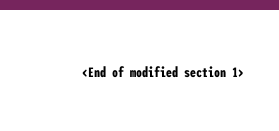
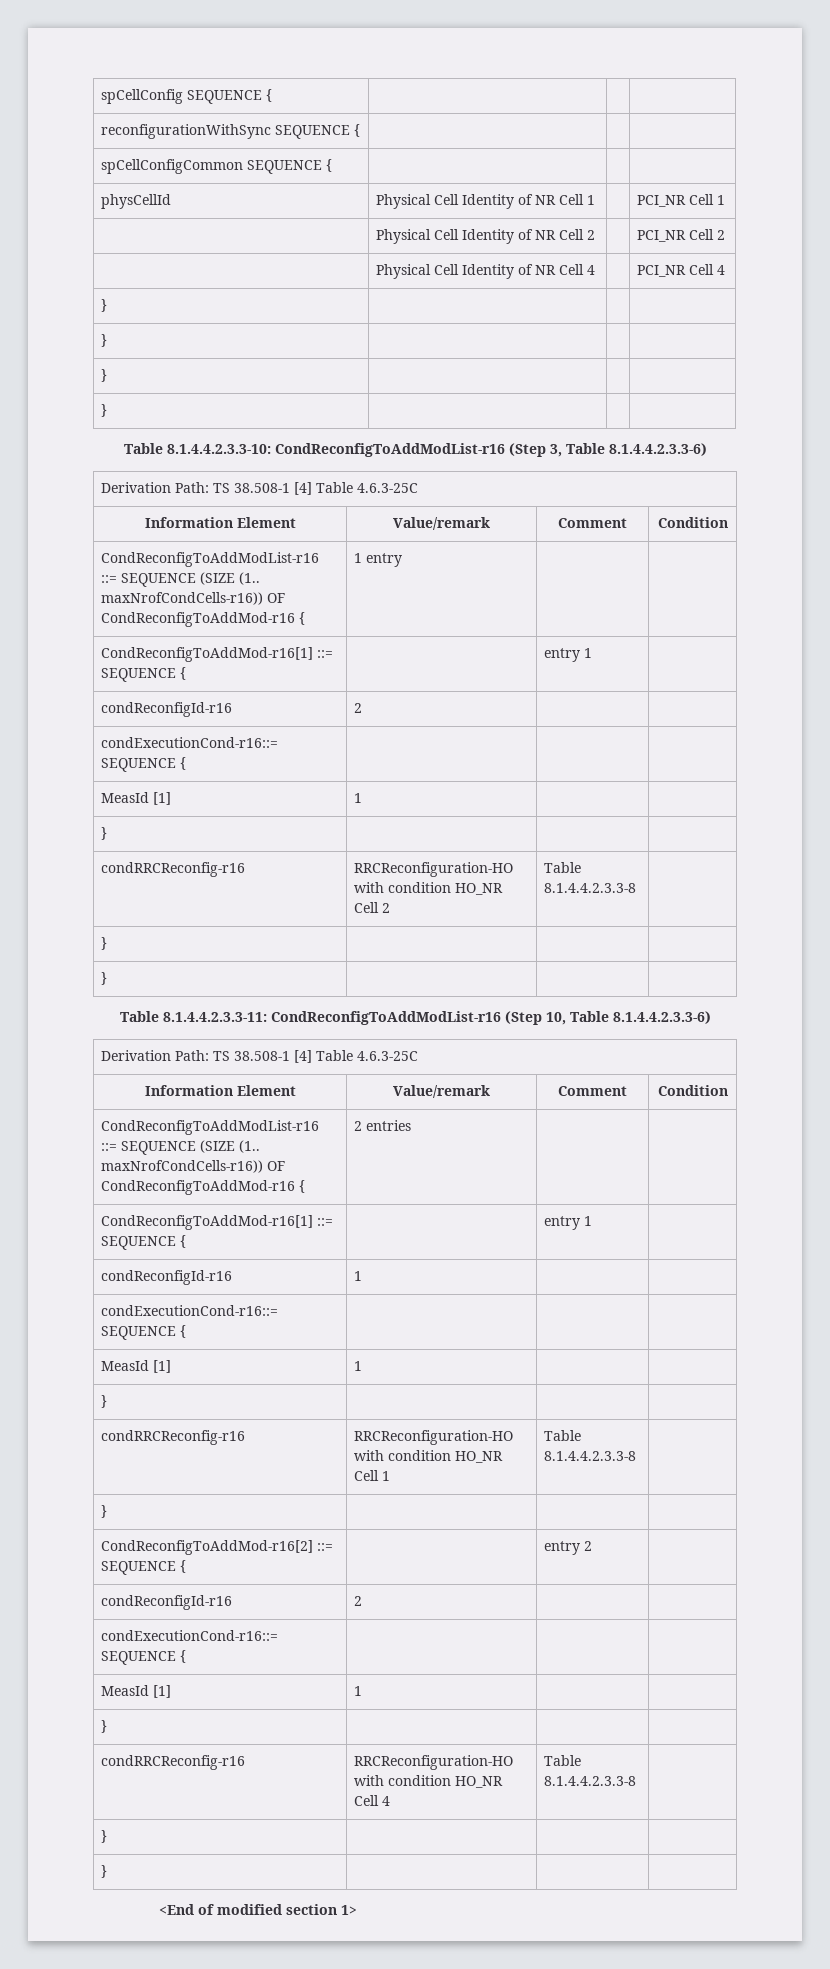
(81, 72) none -> [101,89,273,104] [101,124,361,139] [101,159,333,174] [101,194,172,209] [376,194,596,209] [637,194,726,207] [376,229,596,244] [637,229,726,242] [376,264,596,279] [637,264,726,277] [101,299,108,312] [101,334,108,347] [101,369,108,382] [101,404,108,417] [123,443,707,457] [101,482,419,495] [144,517,296,528] [393,517,490,530] [558,518,627,528] [657,517,728,528] [101,552,320,567] [101,572,261,587] [101,592,286,605] [101,612,306,627] [354,553,403,567] [101,647,334,662] [101,667,187,682] [544,648,593,662] [101,702,233,717] [354,703,363,713] [101,737,279,748] [101,757,187,772] [101,792,172,805] [354,793,363,803] [101,827,108,840] [101,862,246,877] [354,862,514,877] [354,882,504,895] [354,902,391,913] [544,862,582,873] [544,883,637,893] [101,937,108,950] [101,972,108,985] [119,1011,711,1025] [101,1050,419,1063] [144,1085,296,1096] [393,1085,490,1098] [558,1086,627,1096] [657,1085,728,1096] [101,1120,320,1135] [101,1140,261,1155] [101,1160,286,1173] [101,1180,306,1195] [354,1120,412,1131] [101,1215,334,1230] [101,1235,187,1250] [544,1216,593,1230] [101,1270,233,1285] [354,1271,363,1281] [101,1305,279,1316] [101,1325,187,1340] [101,1360,172,1373] [354,1361,363,1371] [101,1395,108,1408] [101,1430,246,1445] [354,1430,514,1445] [354,1450,504,1463] [354,1470,391,1481] [544,1430,582,1441] [544,1451,637,1461] [101,1505,108,1518] [101,1540,334,1555] [101,1560,187,1575] [544,1541,593,1555] [101,1595,233,1610] [354,1596,363,1606] [101,1630,279,1641] [101,1650,187,1665] [101,1685,172,1698] [354,1686,363,1696] [101,1720,108,1733] [101,1755,246,1770] [354,1755,514,1770] [354,1775,504,1788] [354,1795,391,1806] [544,1755,582,1766] [544,1776,637,1786] [101,1830,108,1843] [101,1865,108,1878] spCellConfig SEQUENCE { | | | // reconfigurationWithSync SEQUENCE { | | | // spCellConfigCommon SEQUENCE { | | | // physCellId | Physical Cell Identity of NR Cell 1 | | PCI_NR Cell 1 // | Physical Cell Identity of NR Cell 2 | | PCI_NR Cell 2 // | Physical Cell Identity of NR Cell 4 | | PCI_NR Cell 4 // } | | | // } | | | // } | | | // } | | | // Table 8.1.4.4.2.3.3-10: CondReconfigToAddModList-r16 (Step 3, Table 8.1.4.4.2.3.3-6) // Derivation Path: TS 38.508-1 [4] Table 4.6.3-25C // Information Element | Value/remark | Comment | Condition // CondReconfigToAddModList-r16 ::= SEQUENCE (SIZE (1.. maxNrofCondCells-r16)) OF CondReconfigToAddMod-r16 { | 1 entry | | // CondReconfigToAddMod-r16[1] ::= SEQUENCE { | | entry 1 | // condReconfigId-r16 | 2 | | // condExecutionCond-r16::= SEQUENCE { | | | // MeasId [1] | 1 | | // } | | | // condRRCReconfig-r16 | RRCReconfiguration-HO with condition HO_NR Cell 2 | Table 8.1.4.4.2.3.3-8 | // } | | | // } | | | // Table 8.1.4.4.2.3.3-11: CondReconfigToAddModList-r16 (Step 10, Table 8.1.4.4.2.3.3-6) // Derivation Path: TS 38.508-1 [4] Table 4.6.3-25C // Information Element | Value/remark | Comment | Condition // CondReconfigToAddModList-r16 ::= SEQUENCE (SIZE (1.. maxNrofCondCells-r16)) OF CondReconfigToAddMod-r16 { | 2 entries | | // CondReconfigToAddMod-r16[1] ::= SEQUENCE { | | entry 1 | // condReconfigId-r16 | 1 | | // condExecutionCond-r16::= SEQUENCE { | | | // MeasId [1] | 1 | | // } | | | // condRRCReconfig-r16 | RRCReconfiguration-HO with condition HO_NR Cell 1 | Table 8.1.4.4.2.3.3-8 | // } | | | // CondReconfigToAddMod-r16[2] ::= SEQUENCE { | | entry 2 | // condReconfigId-r16 | 2 | | // condExecutionCond-r16::= SEQUENCE { | | | // MeasId [1] | 1 | | // } | | | // condRRCReconfig-r16 | RRCReconfiguration-HO with condition HO_NR Cell 4 | Table 8.1.4.4.2.3.3-8 | // } | | | // } | | | //

